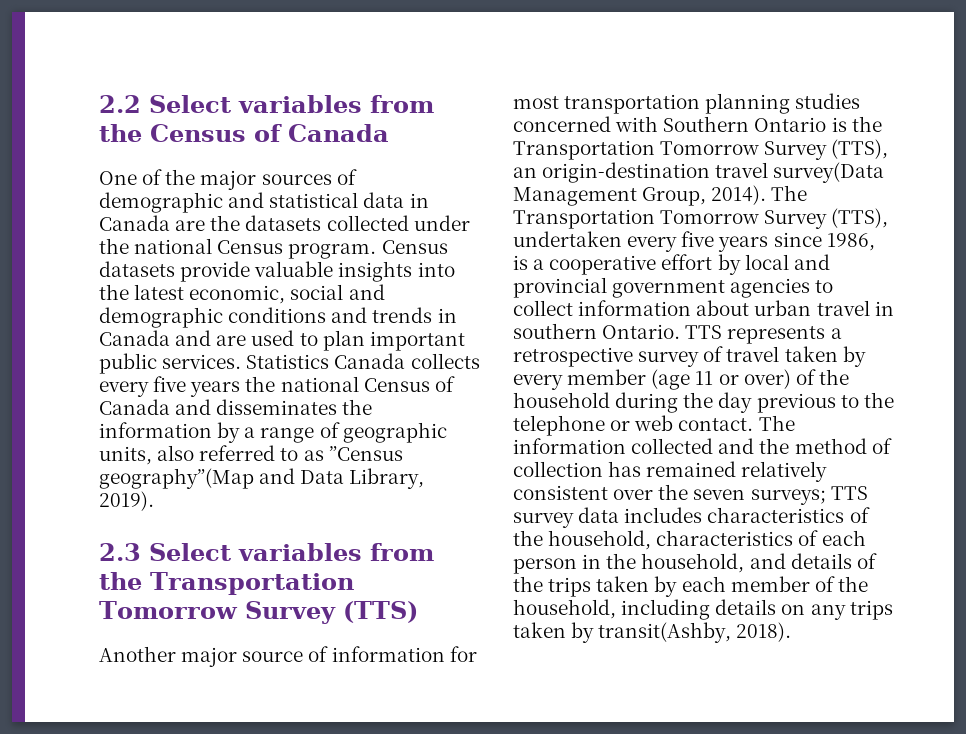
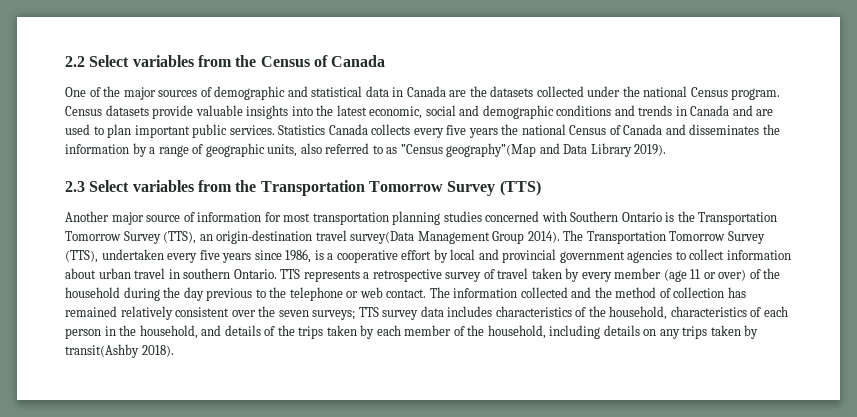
[349,468,425,489] Library, -> [590,143,632,157] Library
[642,187,707,206] Group, -> [492,231,525,244] Group
[598,622,732,643] transit(Ashby, -> [65,344,139,358] transit(Ashby

